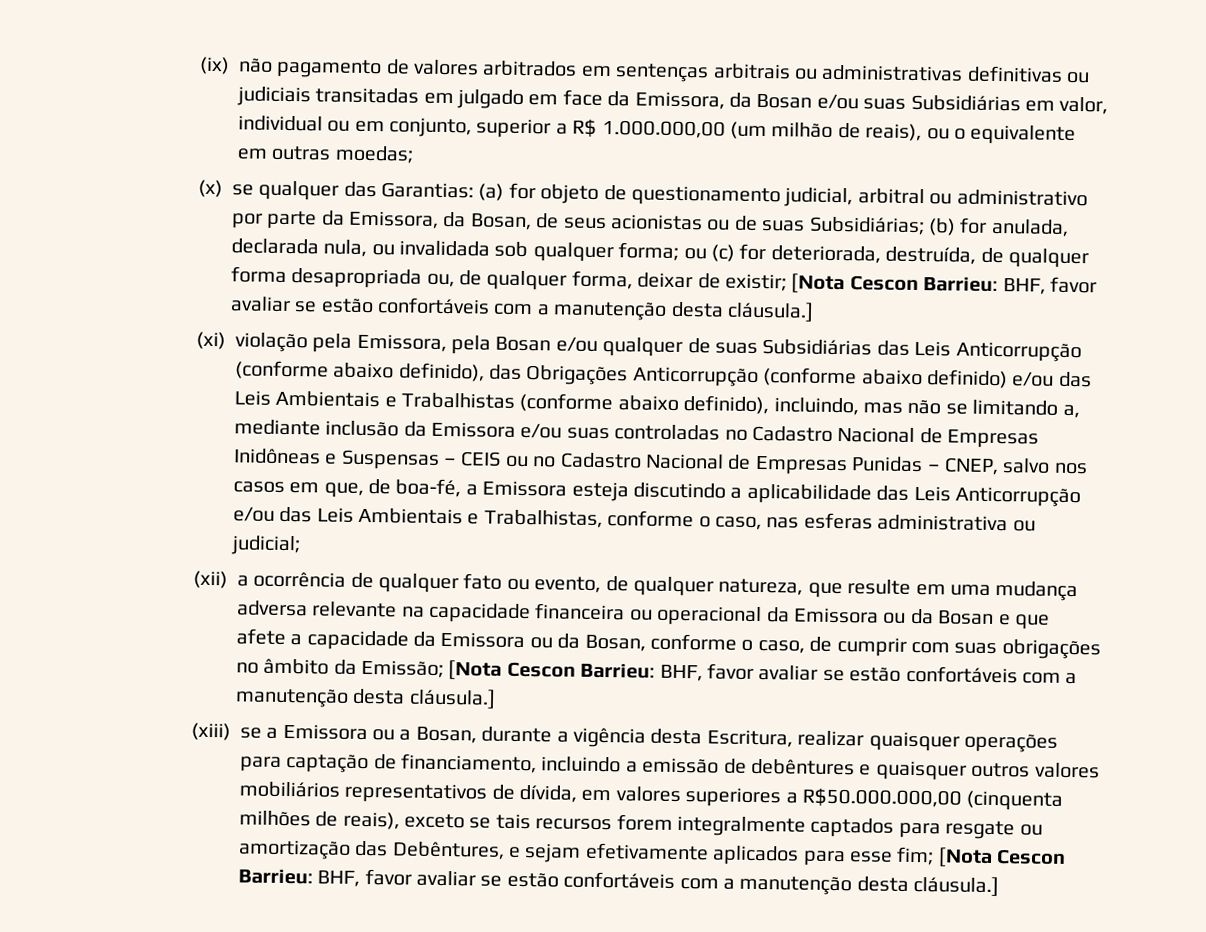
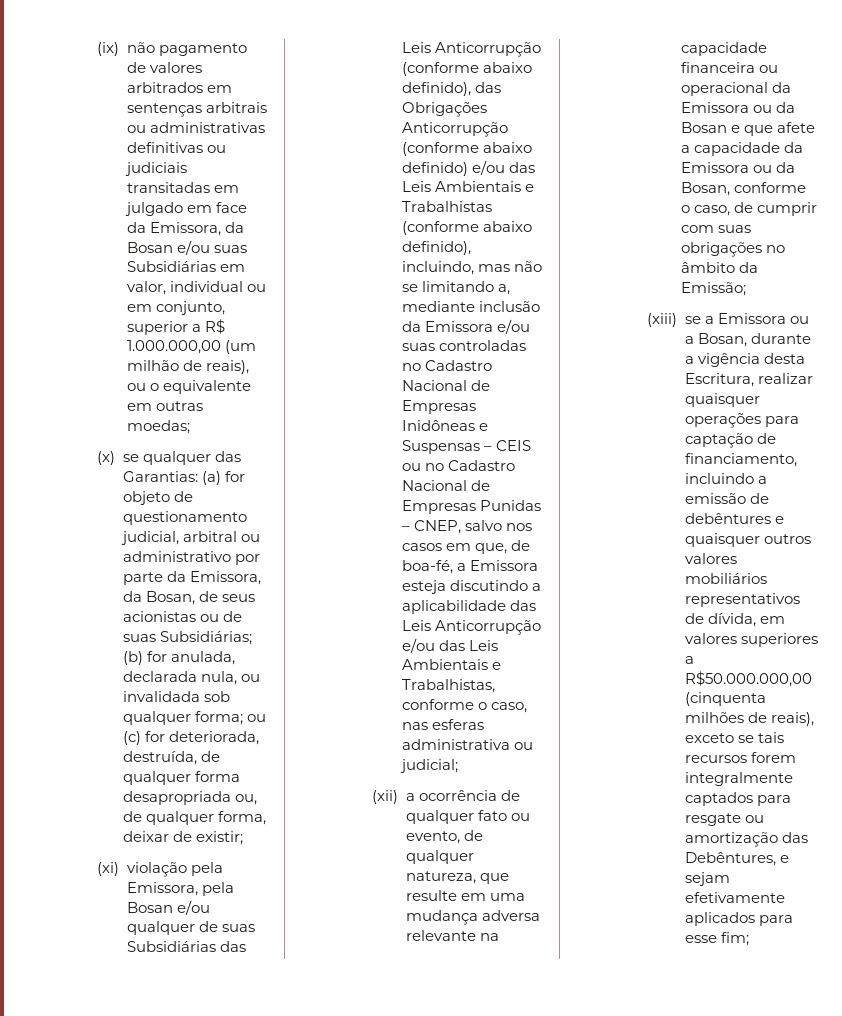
[791,273,1097,295] [229,296,814,322] [Nota Cescon Barrieu: BHF, favor avaliar se estão confortáveis com a manutenção desta cláusula.] -> (243, 838) none
[448,660,1078,685] [234,687,496,709] [Nota Cescon Barrieu: BHF, favor avaliar se estão confortáveis com a manutenção desta cláusula.] -> (746, 289) none
[937,847,1067,867] [237,868,1000,897] [Nota Cescon Barrieu: BHF, favor avaliar se estão confortáveis com a manutenção desta cláusula.] -> (749, 939) none

